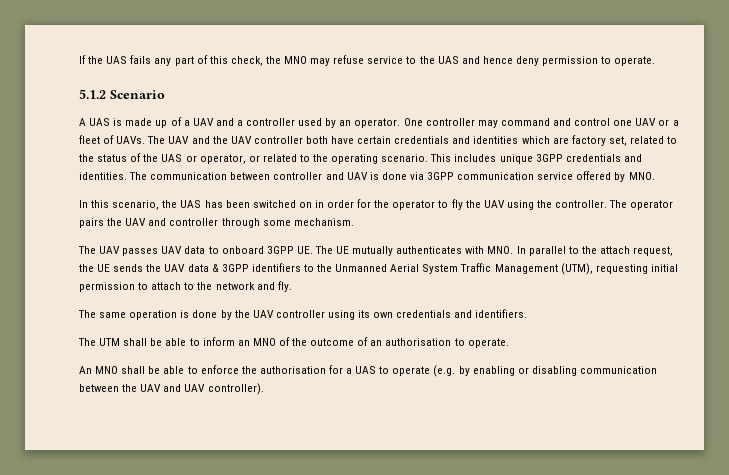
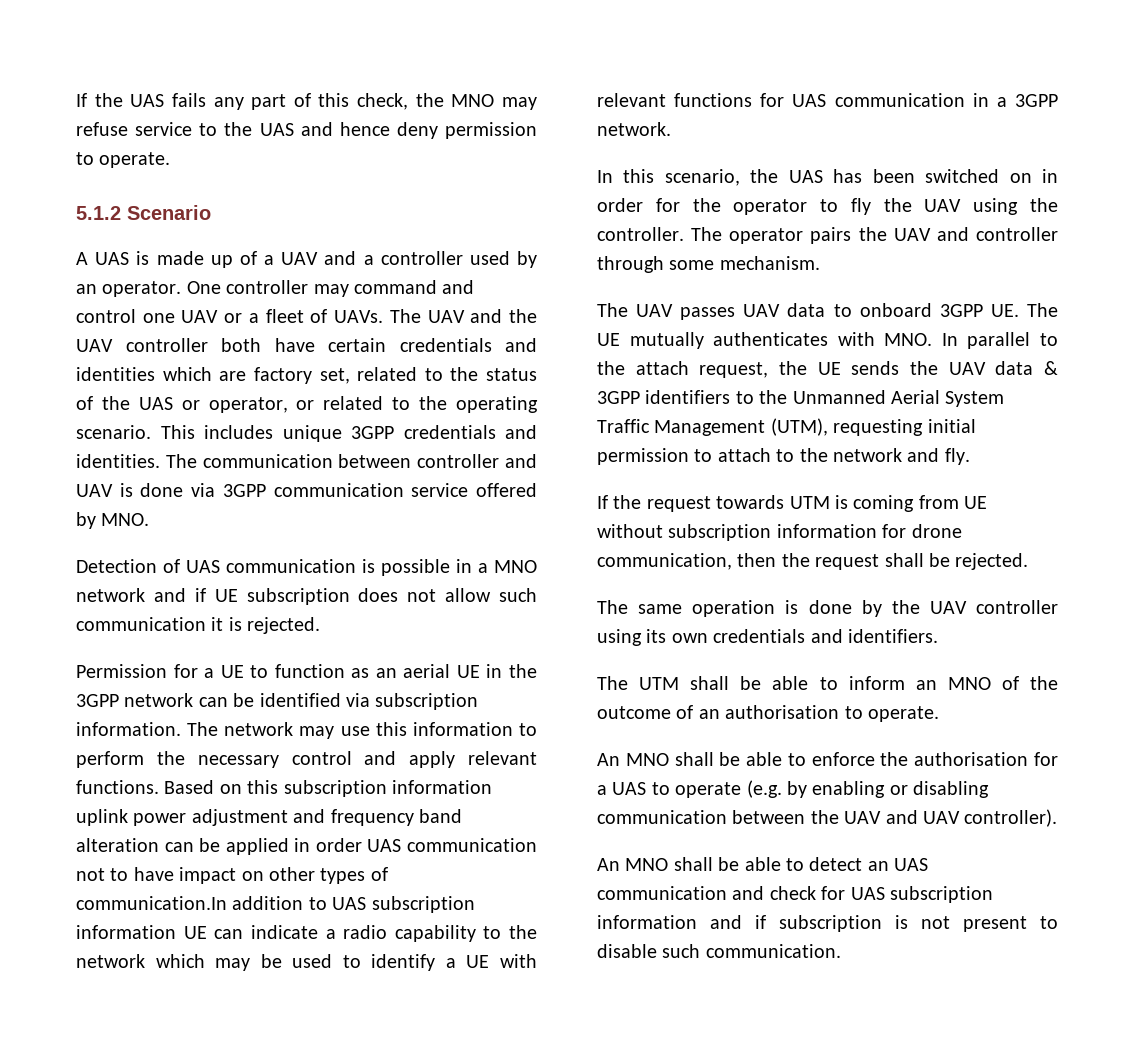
(655, 176) none -> [76,559,537,576] [76,588,537,605] [76,617,321,634] [76,664,538,678] [76,693,479,710] [76,722,538,739] [76,751,537,768] [76,780,492,797] [76,809,462,826] [76,838,537,855] [76,867,388,884] [76,896,475,913] [76,925,537,942] [76,954,537,971] [597,93,1058,107] [597,122,671,136] // Detection of UAS communication is possible in a MNO network and if UE subscription does not allow such communication it is rejected. // Permission for a UE to function as an aerial UE in the 3GPP network can be identified via subscription information. The network may use this information to perform the necessary control and apply relevant functions. Based on this subscription information uplink power adjustment and frequency band alteration can be applied in order UAS communication not to have impact on other types of communication.In addition to UAS subscription information UE can indicate a radio capability to the network which may be used to identify a UE with relevant functions for UAS communication in a 3GPP network.
(292, 286) none -> [597,495,988,512] [597,524,962,541] [597,553,1029,570] // If the request towards UTM is coming from UE without subscription information for drone communication, then the request shall be rejected.
(264, 389) none -> [597,857,929,871] [597,886,993,903] [597,915,1058,932] [597,944,841,958] // An MNO shall be able to detect an UAS communication and check for UAS subscription information and if subscription is not present to disable such communication.

